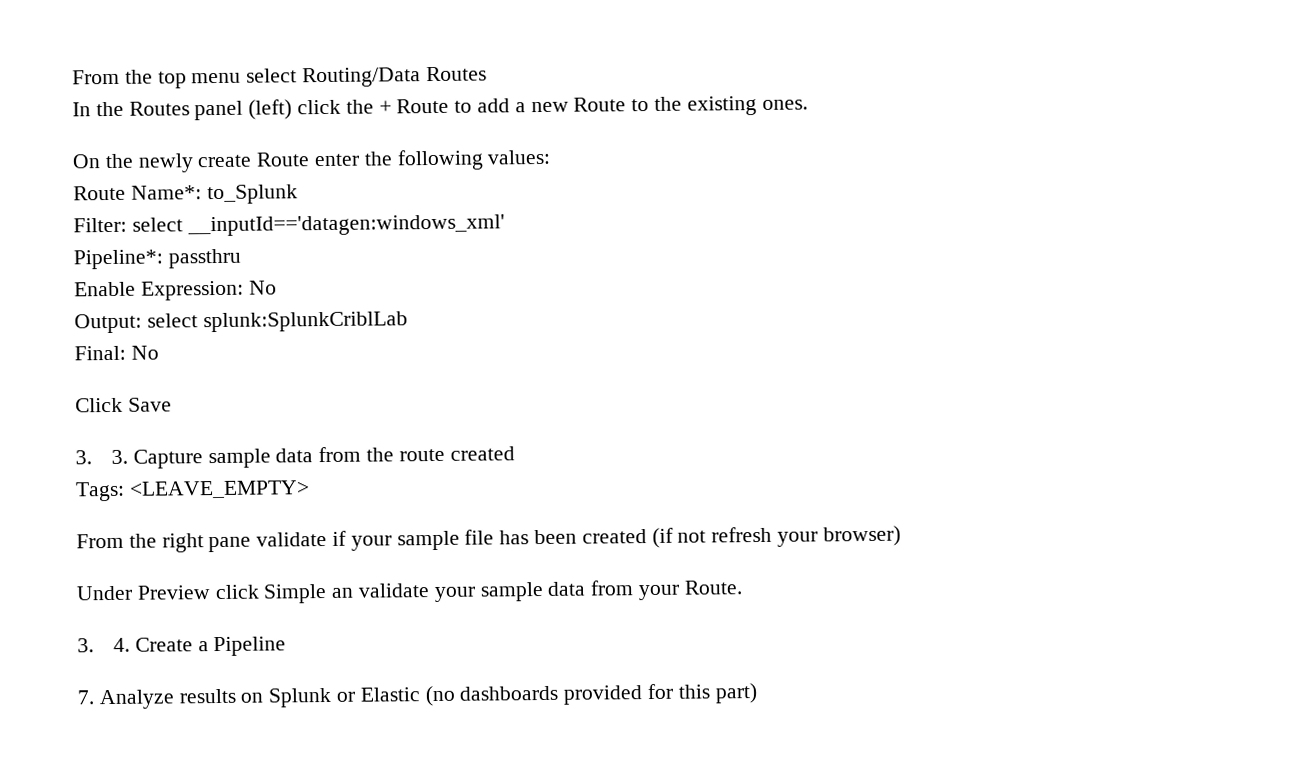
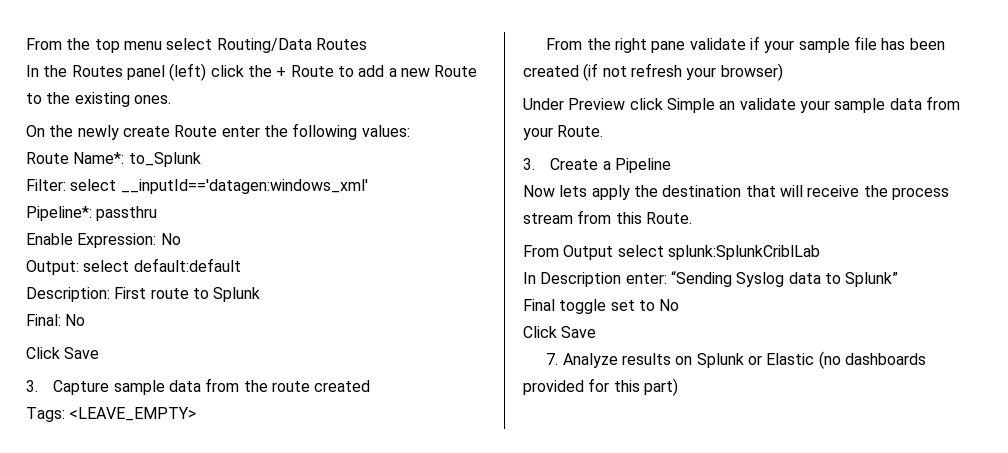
[202,311,408,333] splunk:SplunkCriblLab -> [133,258,241,272] [26,287,261,302] default:default // Description: First route to Splunk
[110,449,128,464] 3. -> (38, 386) none
[112,637,130,652] 4. -> (535, 164) none
(287, 646) none -> [523,185,949,200] [523,210,692,224] [523,245,820,260] [523,271,899,287] [523,299,680,314] [523,326,597,338] // Now lets apply the destination that will receive the process stream from this Route. // From Output select splunk:SplunkCriblLab // In Description enter: “Sending Syslog data to Splunk” // Final toggle set to No // Click Save

